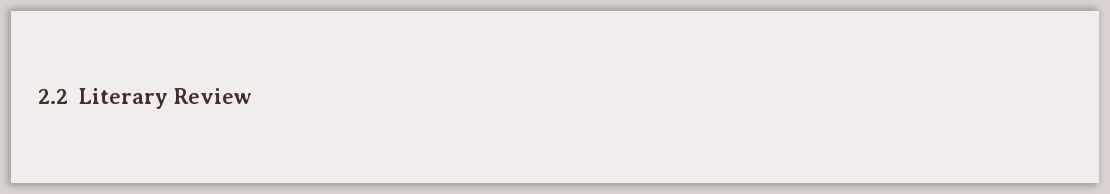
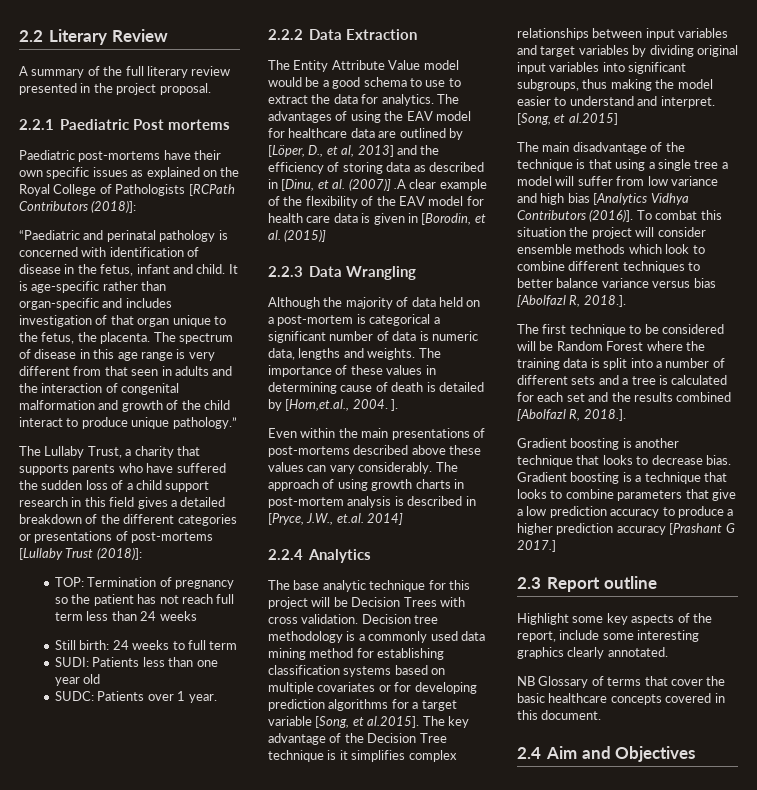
(252, 96) none -> [19,66,231,78] [19,83,211,95] [19,119,231,130] [19,150,222,162] [19,167,240,179] [19,184,235,196] [19,200,137,213] [19,230,228,242] [19,247,200,257] [19,264,238,276] [19,281,167,293] [19,298,172,310] [19,315,226,327] [19,332,233,344] [19,349,215,361] [19,366,233,376] [19,383,180,395] [19,400,230,412] [19,417,237,429] [19,446,200,458] [19,463,226,475] [19,480,210,492] [19,497,226,509] [19,514,237,526] [19,531,214,543] [19,547,142,560] [55,577,235,589] [55,594,235,606] [55,611,197,621] [55,640,238,650] [55,657,218,667] [55,674,101,686] [55,691,217,703] [268,29,418,40] [268,60,459,72] [268,77,461,89] [268,94,459,106] [268,111,471,123] [268,128,463,140] [268,145,440,157] [268,162,484,174] [268,178,487,191] [268,196,484,208] [268,213,486,225] [268,229,327,242] [268,266,417,280] [268,297,481,309] [268,314,440,326] [268,331,478,343] [268,348,441,360] [268,365,436,377] [268,382,484,394] [268,399,399,411] [268,428,485,440] [268,445,482,457] [268,462,458,474] [268,479,464,491] [268,496,476,508] [268,513,404,525] [268,549,372,563] [268,580,470,592] [268,597,465,609] [268,614,439,624] [268,631,485,643] [268,648,445,660] [268,665,446,677] [268,682,477,694] [268,699,457,711] [268,716,469,728] [268,733,447,745] [268,750,457,762] [517,28,729,40] [517,45,738,57] [517,62,687,74] [517,79,713,91] [517,96,715,108] [517,113,618,125] [517,142,685,154] [517,159,728,171] [517,176,718,186] [517,193,689,205] [517,209,722,222] [517,227,706,239] [517,244,705,254] [517,261,701,273] [517,278,716,288] [517,295,626,307] [517,324,724,336] [517,341,705,351] [517,358,725,370] [517,375,728,385] [517,392,732,402] [517,409,626,421] [517,438,680,450] [517,455,731,467] [517,472,727,484] [517,489,736,501] [517,506,734,518] [517,523,735,535] [517,540,556,552] [517,576,657,592] [517,613,712,625] [517,630,700,642] [517,647,668,659] [517,676,726,688] [517,693,725,705] [517,710,602,720] [517,746,696,762] // A summary of the full literary review presented in the project proposal. // 2.2.1 Paediatric Post mortems // Paediatric post-mortems have their own specific issues as explained on the Royal College of Pathologists [RCPath Contributors (2018)]: // “Paediatric and perinatal pathology is concerned with identification of disease in the fetus, infant and child. It is age-specific rather than organ-specific and includes investigation of that organ unique to the fetus, the placenta. The spectrum of disease in this age range is very different from that seen in adults and the interaction of congenital malformation and growth of the child interact to produce unique pathology.” // The Lullaby Trust, a charity that supports parents who have suffered the sudden loss of a child support research in this field gives a detailed breakdown of the different categories or presentations of post-mortems [Lullaby Trust (2018)]: // TOP: Termination of pregnancy so the patient has not reach full term less than 24 weeks // Still birth: 24 weeks to full term // SUDI: Patients less than one year old // SUDC: Patients over 1 year. // 2.2.2 Data Extraction // The Entity Attribute Value model would be a good schema to use to extract the data for analytics. The advantages of using the EAV model for healthcare data are outlined by [Löper, D., et al, 2013] and the efficiency of storing data as described in [Dinu, et al. (2007)] .A clear example of the flexibility of the EAV model for health care data is given in [Borodin, et al. (2015)] // 2.2.3 Data Wrangling // Although the majority of data held on a post-mortem is categorical a significant number of data is numeric data, lengths and weights. The importance of these values in determining cause of death is detailed by [Horn,et.al., 2004. ]. // Even within the main presentations of post-mortems described above these values can vary considerably. The approach of using growth charts in post-mortem analysis is described in [Pryce, J.W., et.al. 2014] // 2.2.4 Analytics // The base analytic technique for this project will be Decision Trees with cross validation. Decision tree methodology is a commonly used data mining method for establishing classification systems based on multiple covariates or for developing prediction algorithms for a target variable [Song, et al.2015]. The key advantage of the Decision Tree technique is it simplifies complex relationships between input variables and target variables by dividing original input variables into significant subgroups, thus making the model easier to understand and interpret. [Song, et al.2015] // The main disadvantage of the technique is that using a single tree a model will suffer from low variance and high bias [Analytics Vidhya Contributors (2016)]. To combat this situation the project will consider ensemble methods which look to combine different techniques to better balance variance versus bias [Abolfazl R, 2018.]. // The first technique to be considered will be Random Forest where the training data is split into a number of different sets and a tree is calculated for each set and the results combined [Abolfazl R, 2018.]. // Gradient boosting is another technique that looks to decrease bias. Gradient boosting is a technique that looks to combine parameters that give a low prediction accuracy to produce a higher prediction accuracy [Prashant G 2017.] // 2.3 Report outline // Highlight some key aspects of the report, include some interesting graphics clearly annotated. // NB Glossary of terms that cover the basic healthcare concepts covered in this document. // 2.4 Aim and Objectives

